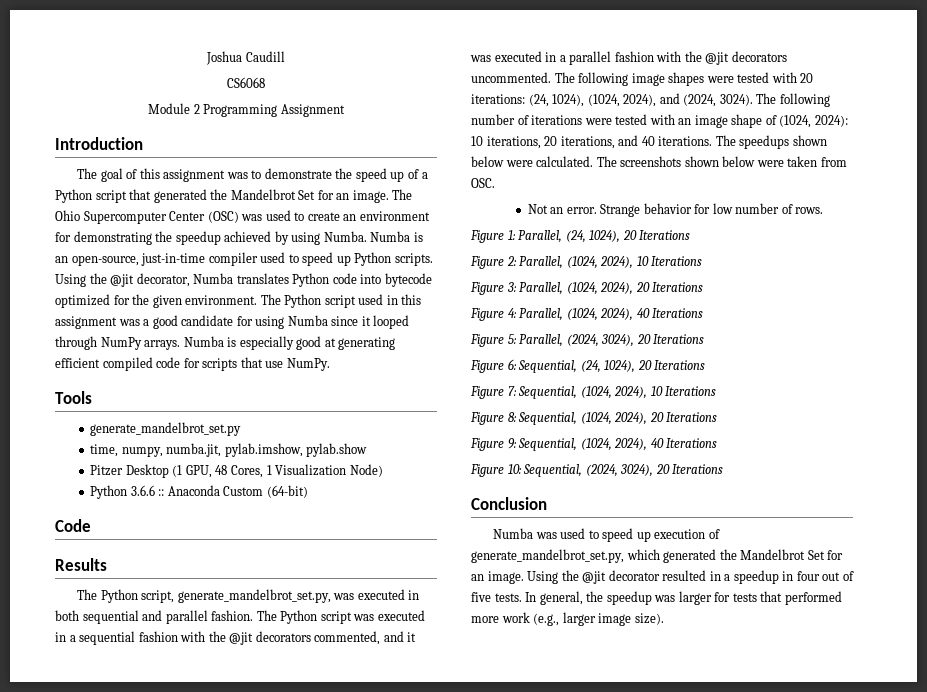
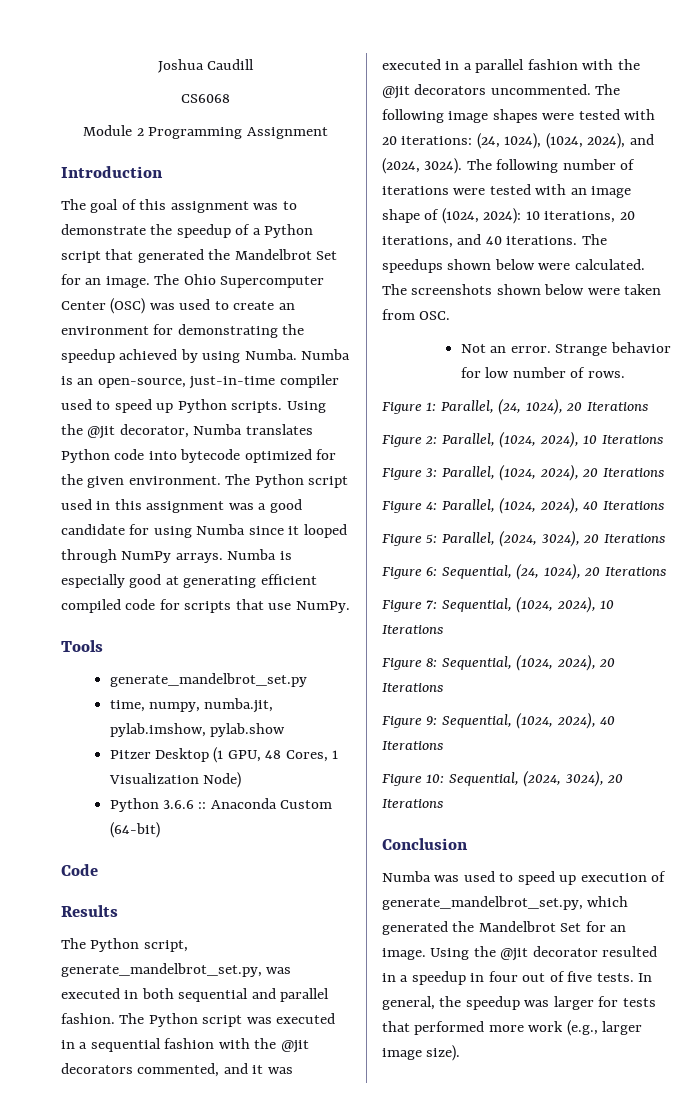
[355,168,405,182] speed up -> [176,224,231,238] speedup

